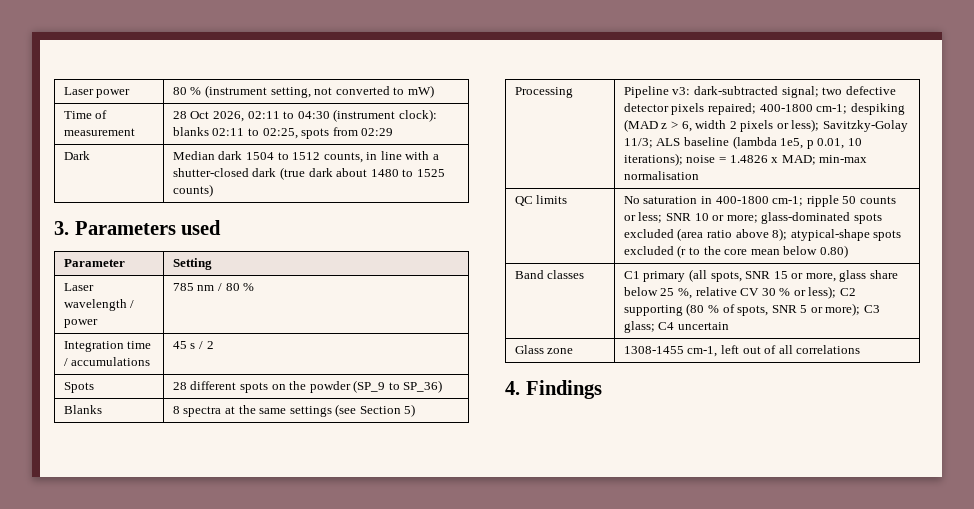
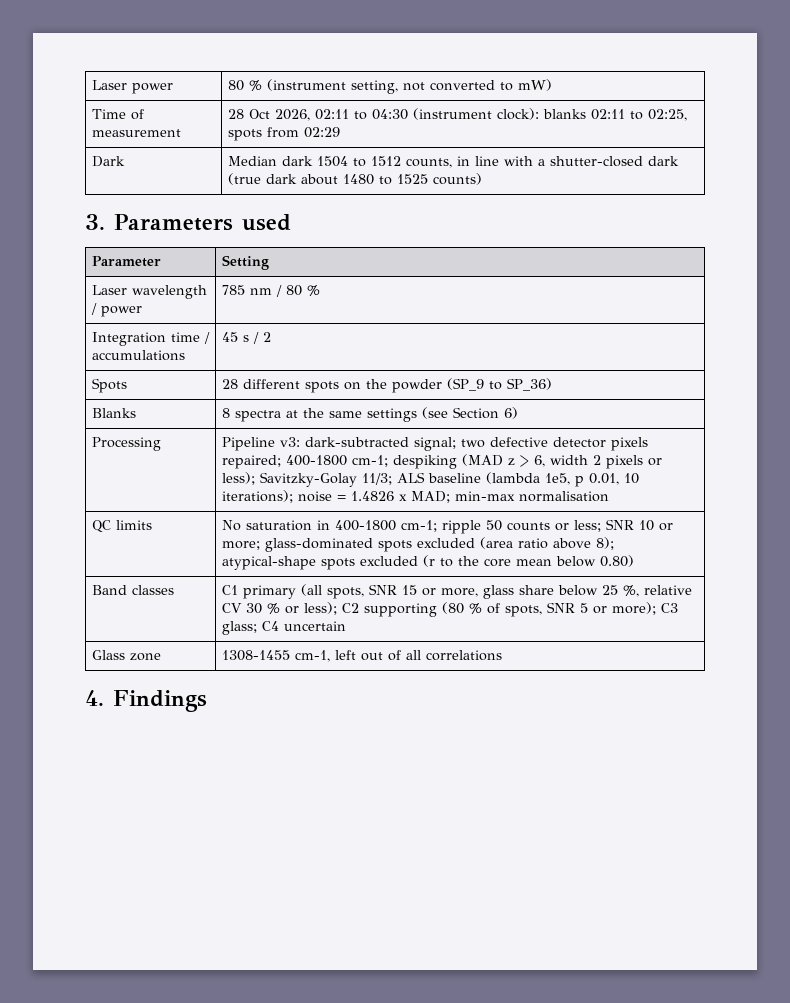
[404,404,416,417] 5) -> [503,407,518,419] 6)

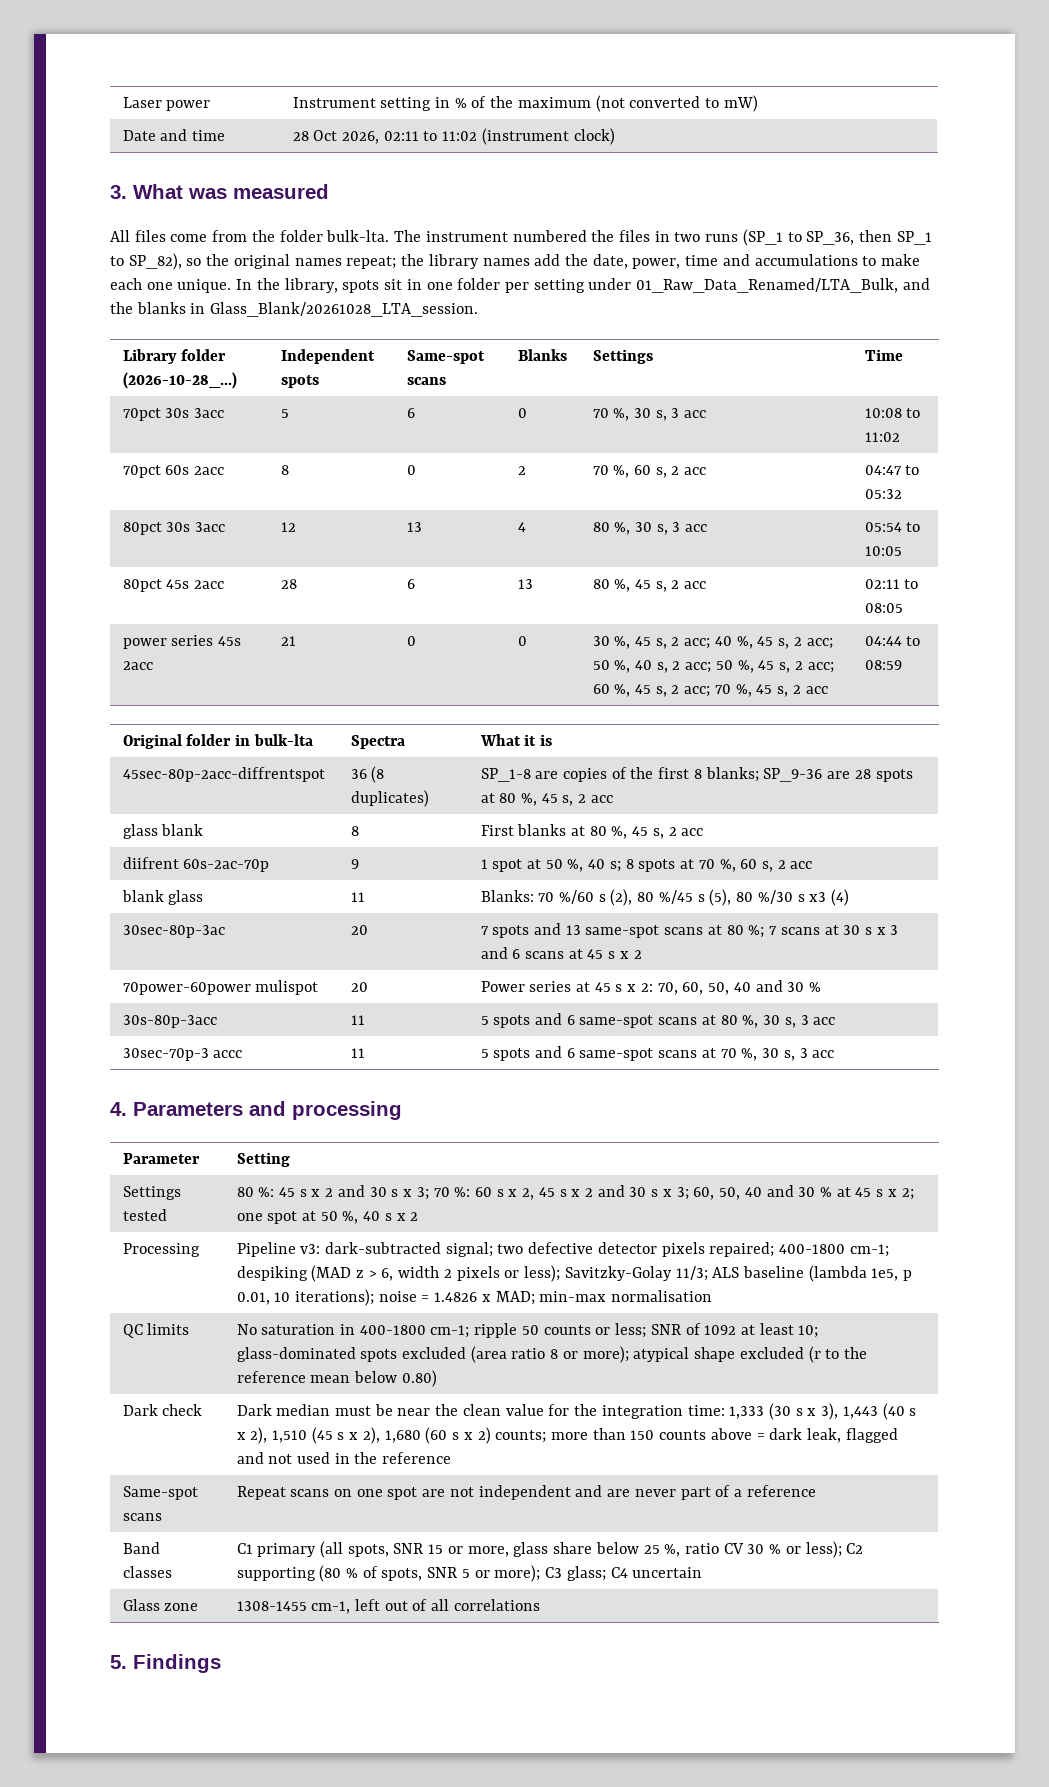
[227,79,425,94] 80 % (instrument setting, not -> [292,95,625,112] Instrument setting in % of the maximum (not
[91,109,144,120] [91,129,181,137] Time of measurement -> [122,129,225,141] Date and time
[371,108,687,121] [227,127,340,141] [91,156,125,167] [227,156,679,168] [227,173,482,185] [85,214,291,231] [91,256,161,267] [221,255,269,270] [91,285,207,299] [90,303,142,317] [221,285,320,297] [91,332,210,346] [91,350,185,361] [221,332,271,344] [91,378,127,393] [221,378,552,393] [91,408,136,418] [221,407,518,422] 04:30 (instrument clock): blanks 02:11 to 02:25, spots from 02:29 // Dark | Median dark 1504 to 1512 counts, in line with a shutter-closed dark (true dark about 1480 to 1525 counts) // 3. Parameters used // Parameter | Setting // Laser wavelength / power | 785 nm / 80 % // Integration time / accumulations | 45 s / 2 // Spots | 28 different spots on the powder (SP_9 to SP_36) // Blanks | 8 spectra at the same settings (see Section 6) -> [442,128,615,145] [110,184,329,199] [110,229,932,246] [110,253,921,270] [110,278,930,293] [110,302,479,317] [122,349,227,364] [122,372,237,389] [280,349,375,364] [280,375,319,388] [406,350,485,364] [406,377,446,385] [517,349,567,361] [592,349,653,364] [864,349,903,361] [122,408,224,421] [280,409,289,418] [406,408,415,418] [517,408,527,418] [592,408,707,421] [864,408,921,418] [864,432,900,442] [122,465,224,478] [280,465,289,475] [406,465,416,475] [517,466,526,475] [592,465,707,478] [864,465,920,475] [864,489,902,499] [122,522,225,535] [280,522,296,532] [406,522,422,532] [517,522,526,532] [592,522,708,535] [864,522,921,532] [864,546,902,556] [122,579,224,592] [280,579,297,589] [406,579,415,589] [517,579,533,589] [592,579,707,592] [864,579,919,589] [864,603,903,613] [122,635,241,649] [122,661,153,670] [280,636,296,646] [406,636,416,646] [517,636,527,646] [592,636,833,649] [592,660,834,673] [592,684,828,697] [864,636,921,646] [864,660,902,670] [122,734,313,749] [350,735,405,749] [479,734,552,746] [122,767,325,782] [350,766,385,783] [350,790,429,807] [480,767,913,782] [480,793,613,806] [122,824,204,839] [350,826,359,836] [480,824,704,839] [122,857,270,872] [350,859,359,869] [480,859,813,872] [121,890,204,905] [350,892,365,902] [480,889,849,906] [122,925,225,938] [350,925,368,935] [480,923,899,938] [480,947,642,959] [122,980,319,995] [350,982,368,992] [480,980,821,995] [122,1015,217,1028] [350,1015,365,1025] [480,1013,836,1028] [122,1048,243,1061] [350,1048,365,1058] [480,1046,835,1061] [110,1101,402,1120] [122,1153,200,1164] [236,1152,290,1167] [122,1186,181,1200] [122,1209,167,1221] [236,1185,914,1200] [236,1211,419,1224] 11:02 (instrument clock) // 3. What was measured // All files come from the folder bulk-lta. The instrument numbered the files in two runs (SP_1 to SP_36, then SP_1 to SP_82), so the original names repeat; the library names add the date, power, time and accumulations to make each one unique. In the library, spots sit in one folder per setting under 01_Raw_Data_Renamed/LTA_Bulk, and the blanks in Glass_Blank/20261028_LTA_session. // Library folder (2026-10-28_...) | Independent spots | Same-spot scans | Blanks | Settings | Time // 70pct 30s 3acc | 5 | 6 | 0 | 70 %, 30 s, 3 acc | 10:08 to 11:02 // 70pct 60s 2acc | 8 | 0 | 2 | 70 %, 60 s, 2 acc | 04:47 to 05:32 // 80pct 30s 3acc | 12 | 13 | 4 | 80 %, 30 s, 3 acc | 05:54 to 10:05 // 80pct 45s 2acc | 28 | 6 | 13 | 80 %, 45 s, 2 acc | 02:11 to 08:05 // power series 45s 2acc | 21 | 0 | 0 | 30 %, 45 s, 2 acc; 40 %, 45 s, 2 acc; 50 %, 40 s, 2 acc; 50 %, 45 s, 2 acc; 60 %, 45 s, 2 acc; 70 %, 45 s, 2 acc | 04:44 to 08:59 // Original folder in bulk-lta | Spectra | What it is // 45sec-80p-2acc-diffrentspot | 36 (8 duplicates) | SP_1-8 are copies of the first 8 blanks; SP_9-36 are 28 spots at 80 %, 45 s, 2 acc // glass blank | 8 | First blanks at 80 %, 45 s, 2 acc // diifrent 60s-2ac-70p | 9 | 1 spot at 50 %, 40 s; 8 spots at 70 %, 60 s, 2 acc // blank glass | 11 | Blanks: 70 %/60 s (2), 80 %/45 s (5), 80 %/30 s x3 (4) // 30sec-80p-3ac | 20 | 7 spots and 13 same-spot scans at 80 %; 7 scans at 30 s x 3 and 6 scans at 45 s x 2 // 70power-60power mulispot | 20 | Power series at 45 s x 2: 70, 60, 50, 40 and 30 % // 30s-80p-3acc | 11 | 5 spots and 6 same-spot scans at 80 %, 30 s, 3 acc // 30sec-70p-3 accc | 11 | 5 spots and 6 same-spot scans at 70 %, 30 s, 3 acc // 4. Parameters and processing // Parameter | Setting // Settings tested | 80 %: 45 s x 2 and 30 s x 3; 70 %: 60 s x 2, 45 s x 2 and 30 s x 3; 60, 50, 40 and 30 % at 45 s x 2; one spot at 50 %, 40 s x 2
[638,520,673,531] [221,541,260,550] 10 or more; -> [685,1323,819,1338] of 1092 at least 10;
[552,537,614,550] [221,556,355,570] above 8); atypical-shape spots -> [550,1346,736,1363] 8 or more); atypical shape
[483,558,511,567] core -> [236,1371,306,1383] reference
(634, 561) none -> [122,1404,203,1416] [236,1403,917,1420] [236,1427,898,1444] [236,1452,452,1464] [122,1486,198,1500] [122,1513,162,1521] [236,1485,816,1500] // Dark check | Dark median must be near the clean value for the integration time: 1,333 (30 s x 3), 1,443 (40 s x 2), 1,510 (45 s x 2), 1,680 (60 s x 2) counts; more than 150 counts above = dark leak, flagged and not used in the reference // Same-spot scans | Repeat scans on one spot are not independent and are never part of a reference
[643,585,692,595] relative -> [684,1543,719,1554] ratio
[85,690,104,706] 4. -> [110,1655,127,1669] 5.

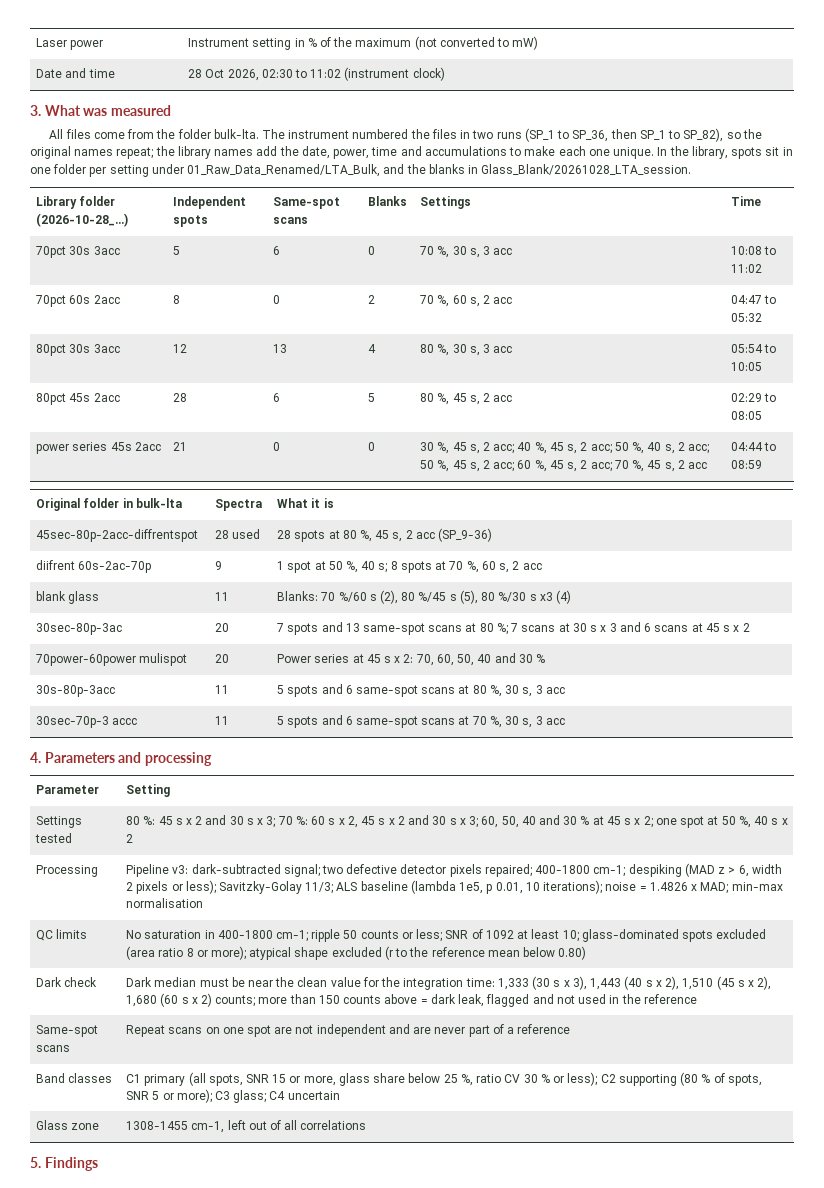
[383,131,419,141] 02:11 -> [261,69,293,78] 02:30
[517,579,533,589] 13 -> [368,393,376,402] 5
[864,579,900,589] 02:11 -> [731,393,763,402] 02:29
[350,766,385,783] [350,790,429,807] [480,767,851,782] 36 (8 duplicates) | SP_1-8 are copies of the first 8 blanks; SP_9-36 are -> [215,529,261,539] 28 used |
[122,824,204,839] [350,826,359,836] [480,824,704,839] // glass blank | 8 | First blanks at 80 %, 45 s, 2 acc -> [438,528,493,542] (SP_9-36)

